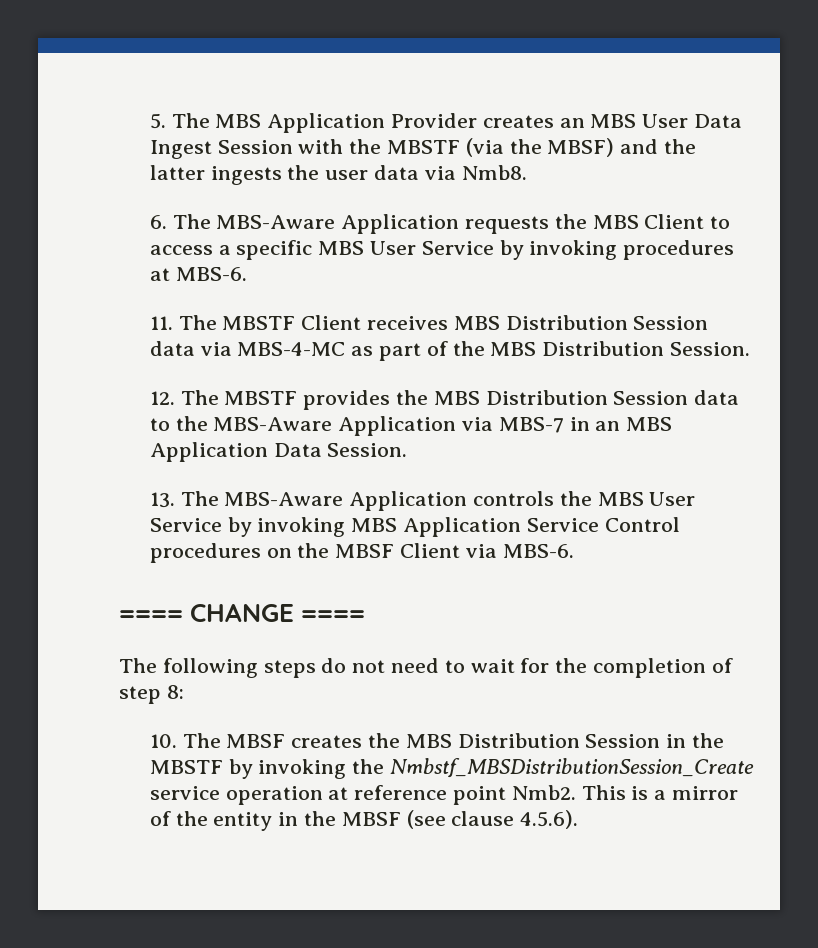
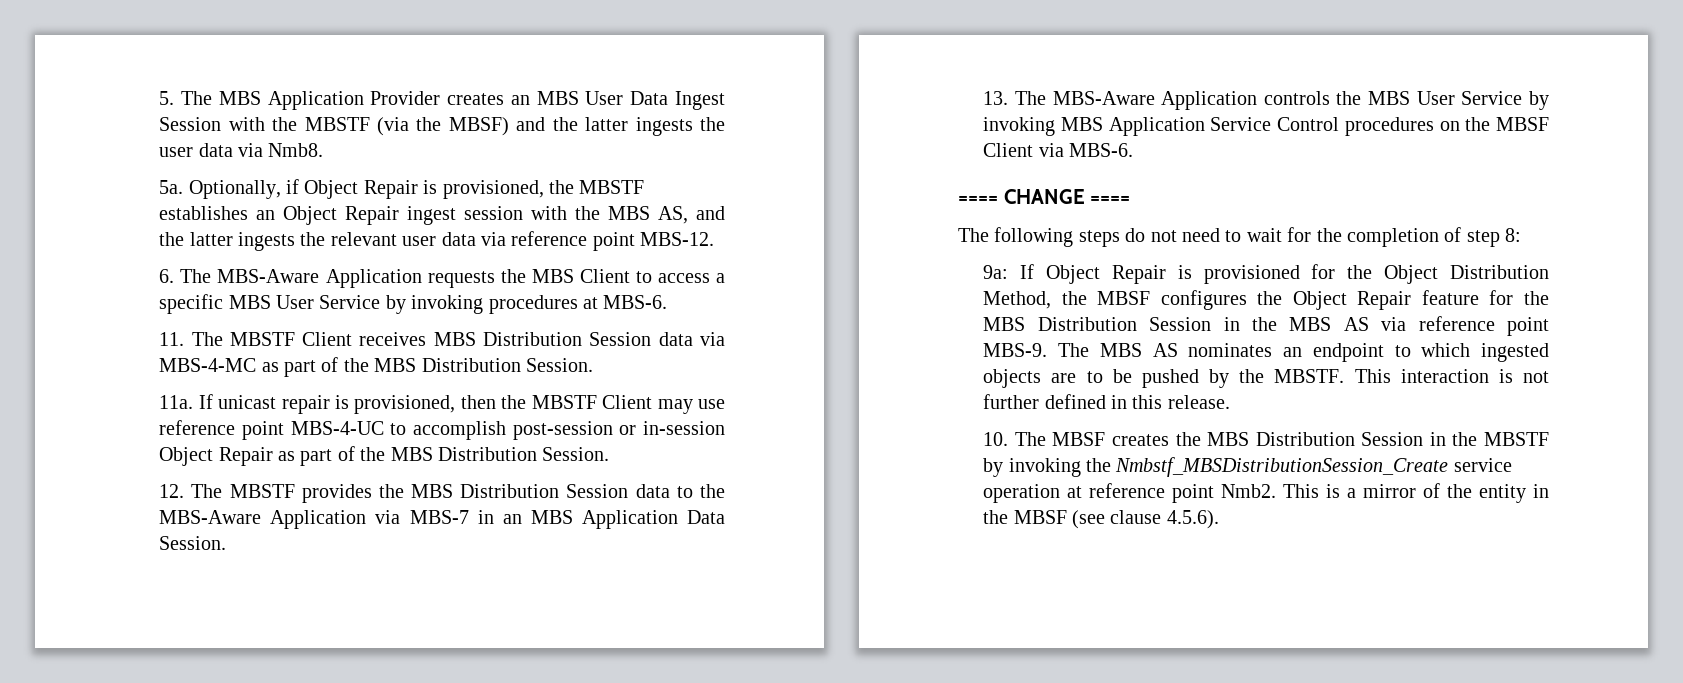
(527, 172) none -> [159,179,645,199] [159,206,725,225] [159,231,715,251] // 5a. Optionally, if Object Repair is provisioned, the MBSTF establishes an Object Repair ingest session with the MBS AS, and the latter ingests the relevant user data via reference point MBS-12.
(750, 349) none -> [159,394,725,414] [159,420,725,440] [159,446,610,466] // 11a. If unicast repair is provisioned, then the MBSTF Client may use reference point MBS-4-UC to accomplish post-session or in-session Object Repair as part of the MBS Distribution Session.
(184, 692) none -> [983,264,1549,284] [983,290,1550,310] [983,316,1549,336] [983,343,1549,362] [983,369,1549,388] [983,394,1230,409] // 9a: If Object Repair is provisioned for the Object Distribution Method, the MBSF configures the Object Repair feature for the MBS Distribution Session in the MBS AS via reference point MBS-9. The MBS AS nominates an endpoint to which ingested objects are to be pushed by the MBSTF. This interaction is not further defined in this release.

